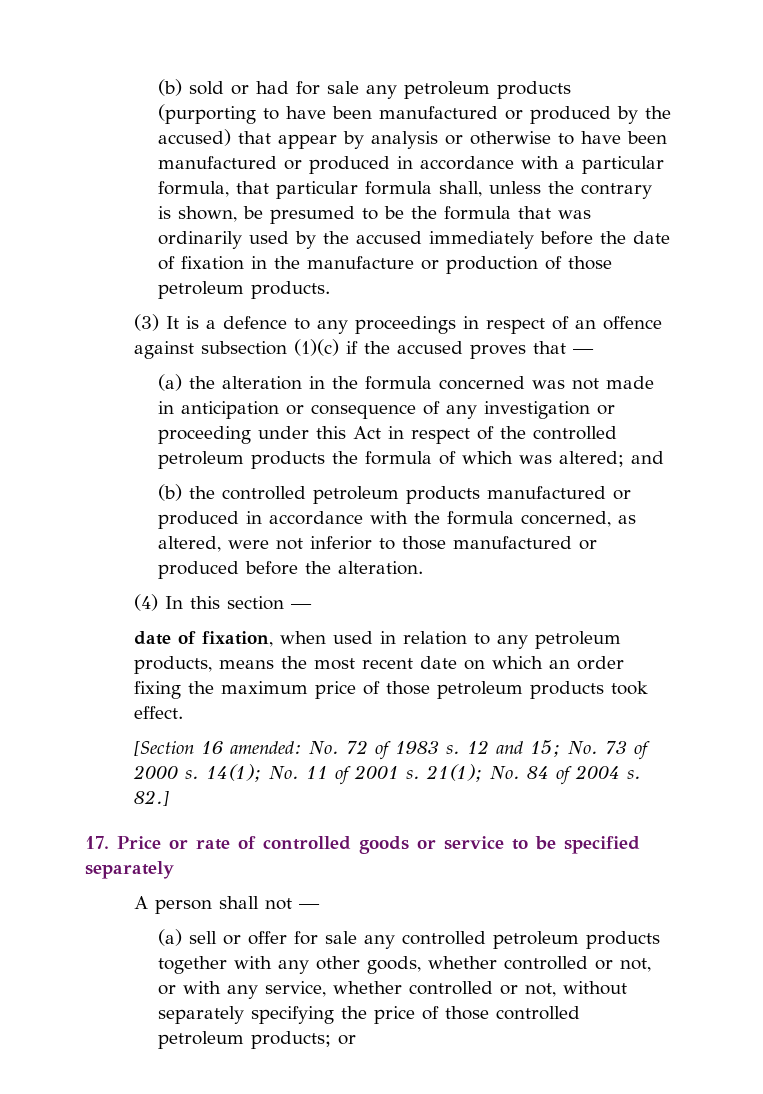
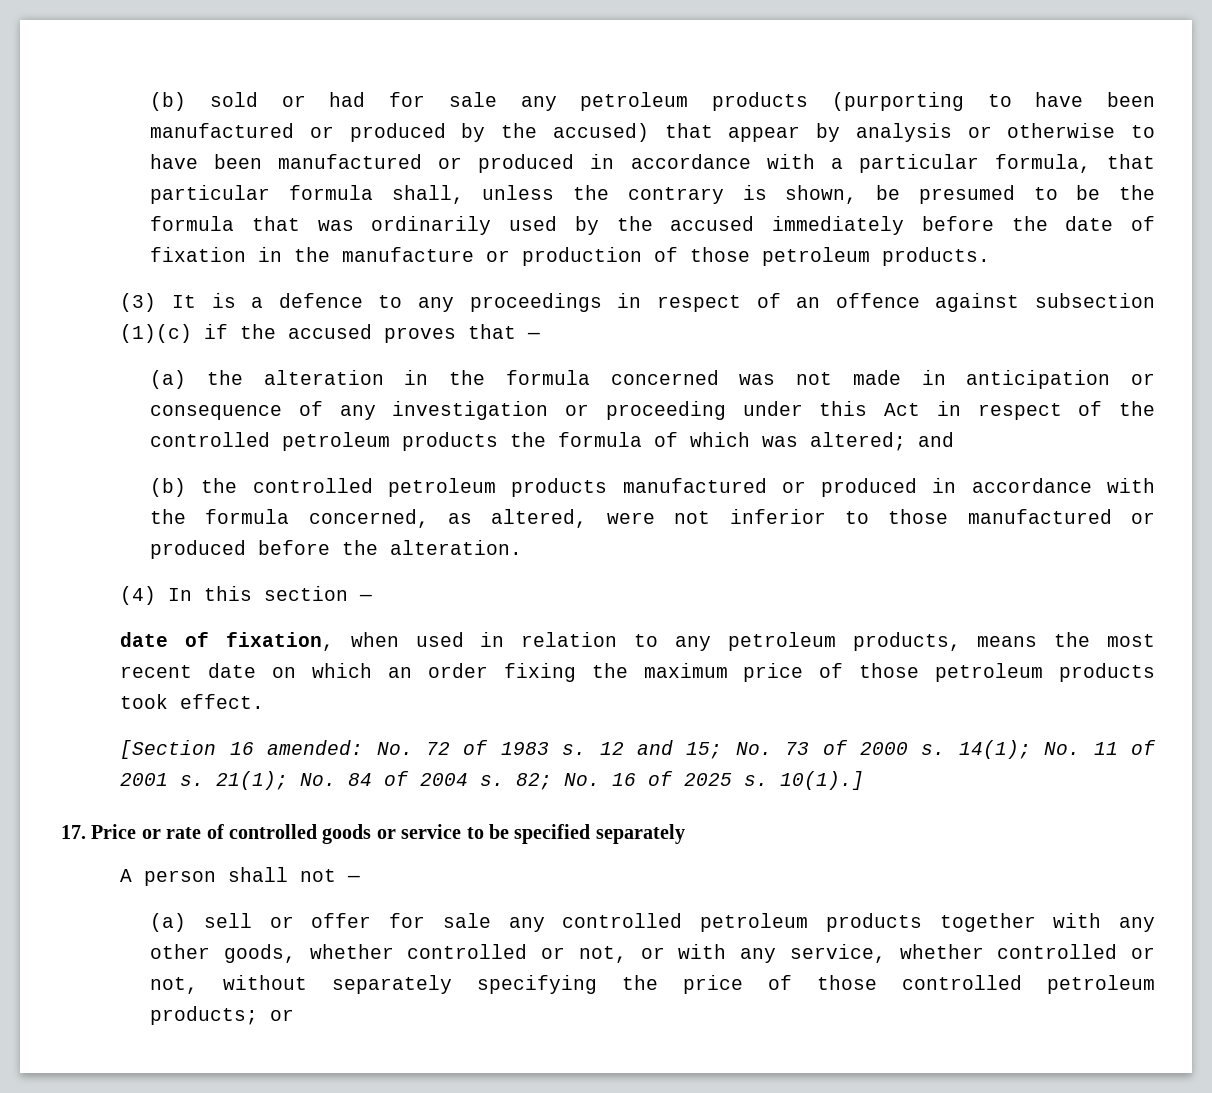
[133,790,169,806] 82.] -> [516,771,865,790] 82; No. 16 of 2025 s. 10(1).]

